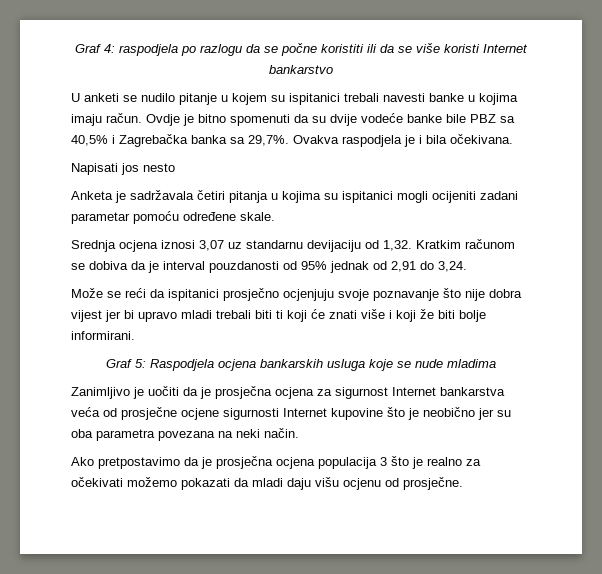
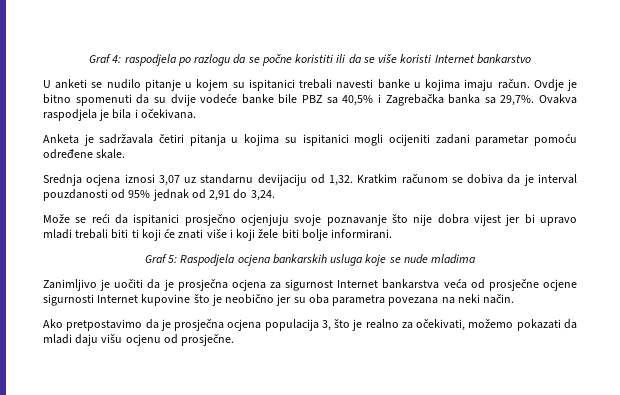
[419,135,447,144] i bila -> [112,109,138,119] bila i
[71,163,175,175] // Napisati jos nesto -> (196, 114) none
[420,309,434,319] že -> [258,229,279,238] žele
[380,457,387,466] 3 -> [321,320,331,331] 3,
[71,477,123,487] očekivati -> [416,319,466,331] očekivati,

